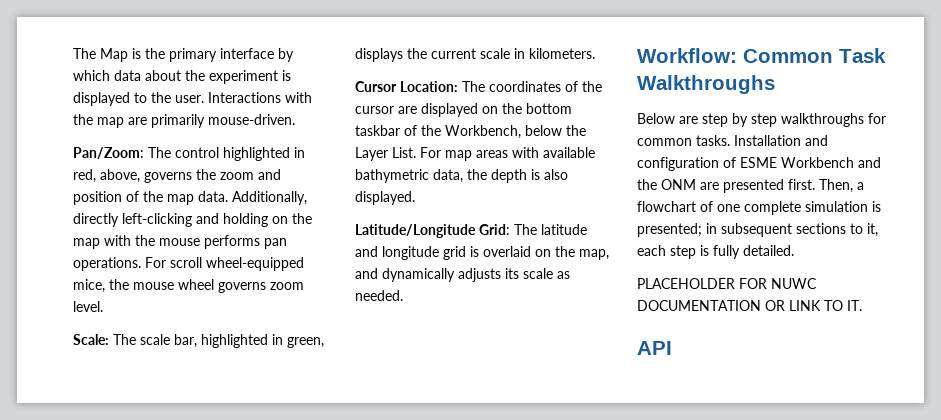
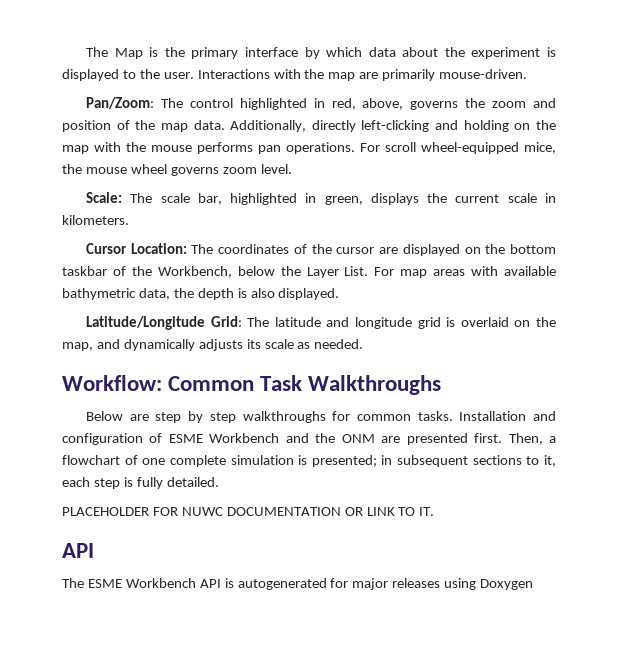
(672, 348) none -> [62,578,534,590] // The ESME Workbench API is autogenerated for major releases using Doxygen

